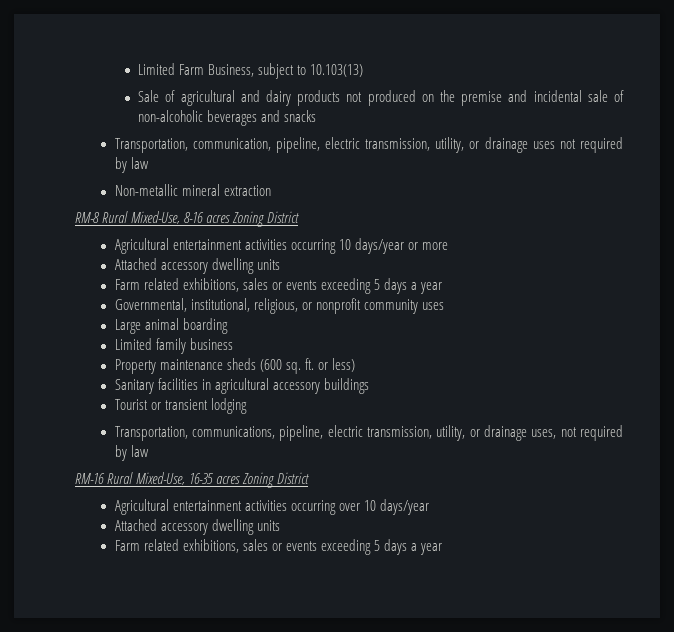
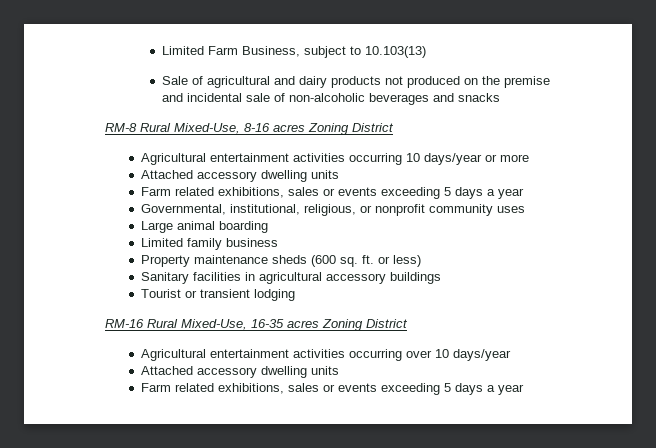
[114,137,623,153] [114,157,149,173] [114,184,271,196] // Transportation, communication, pipeline, electric transmission, utility, or drainage uses not required by law // Non-metallic mineral extraction -> (500, 97) none
[114,425,624,441] [114,445,149,461] // Transportation, communications, pipeline, electric transmission, utility, or drainage uses, not required by law -> (295, 295) none

